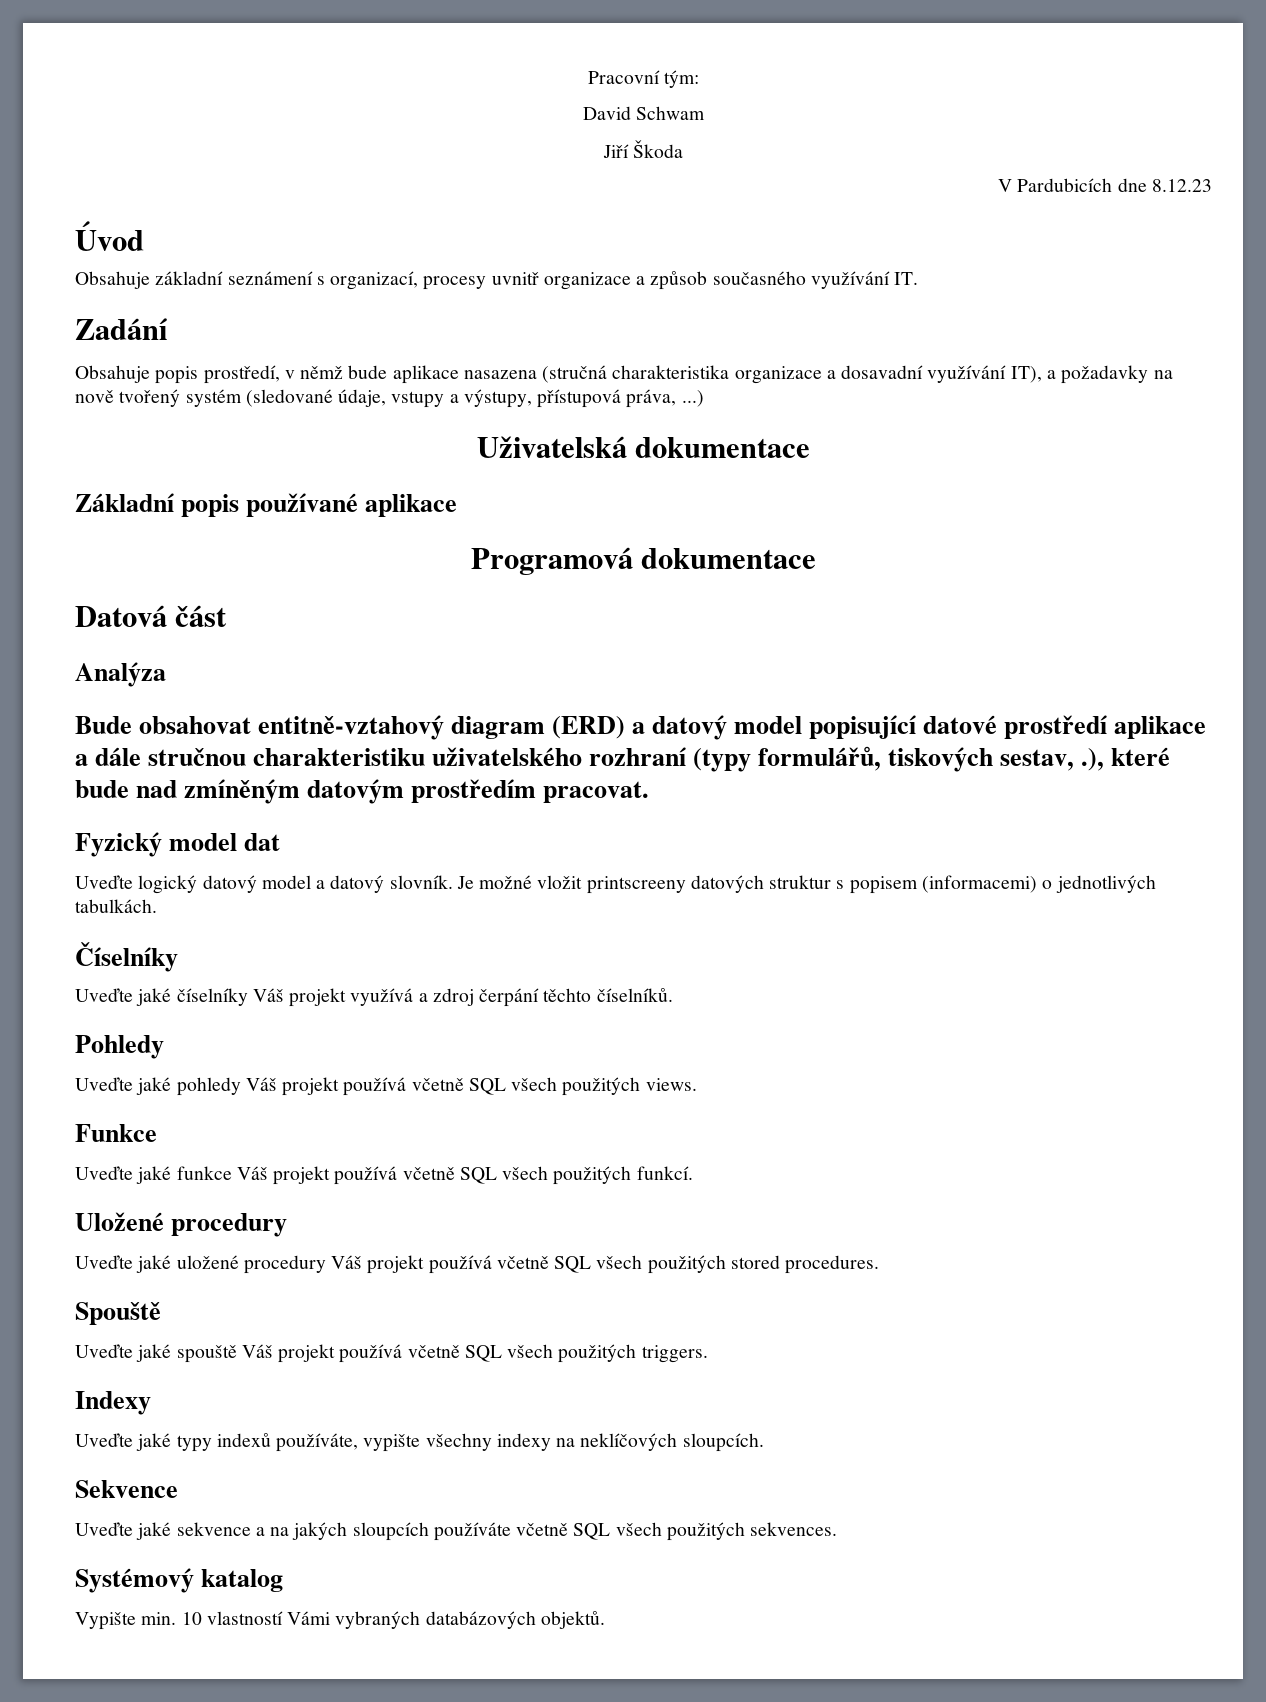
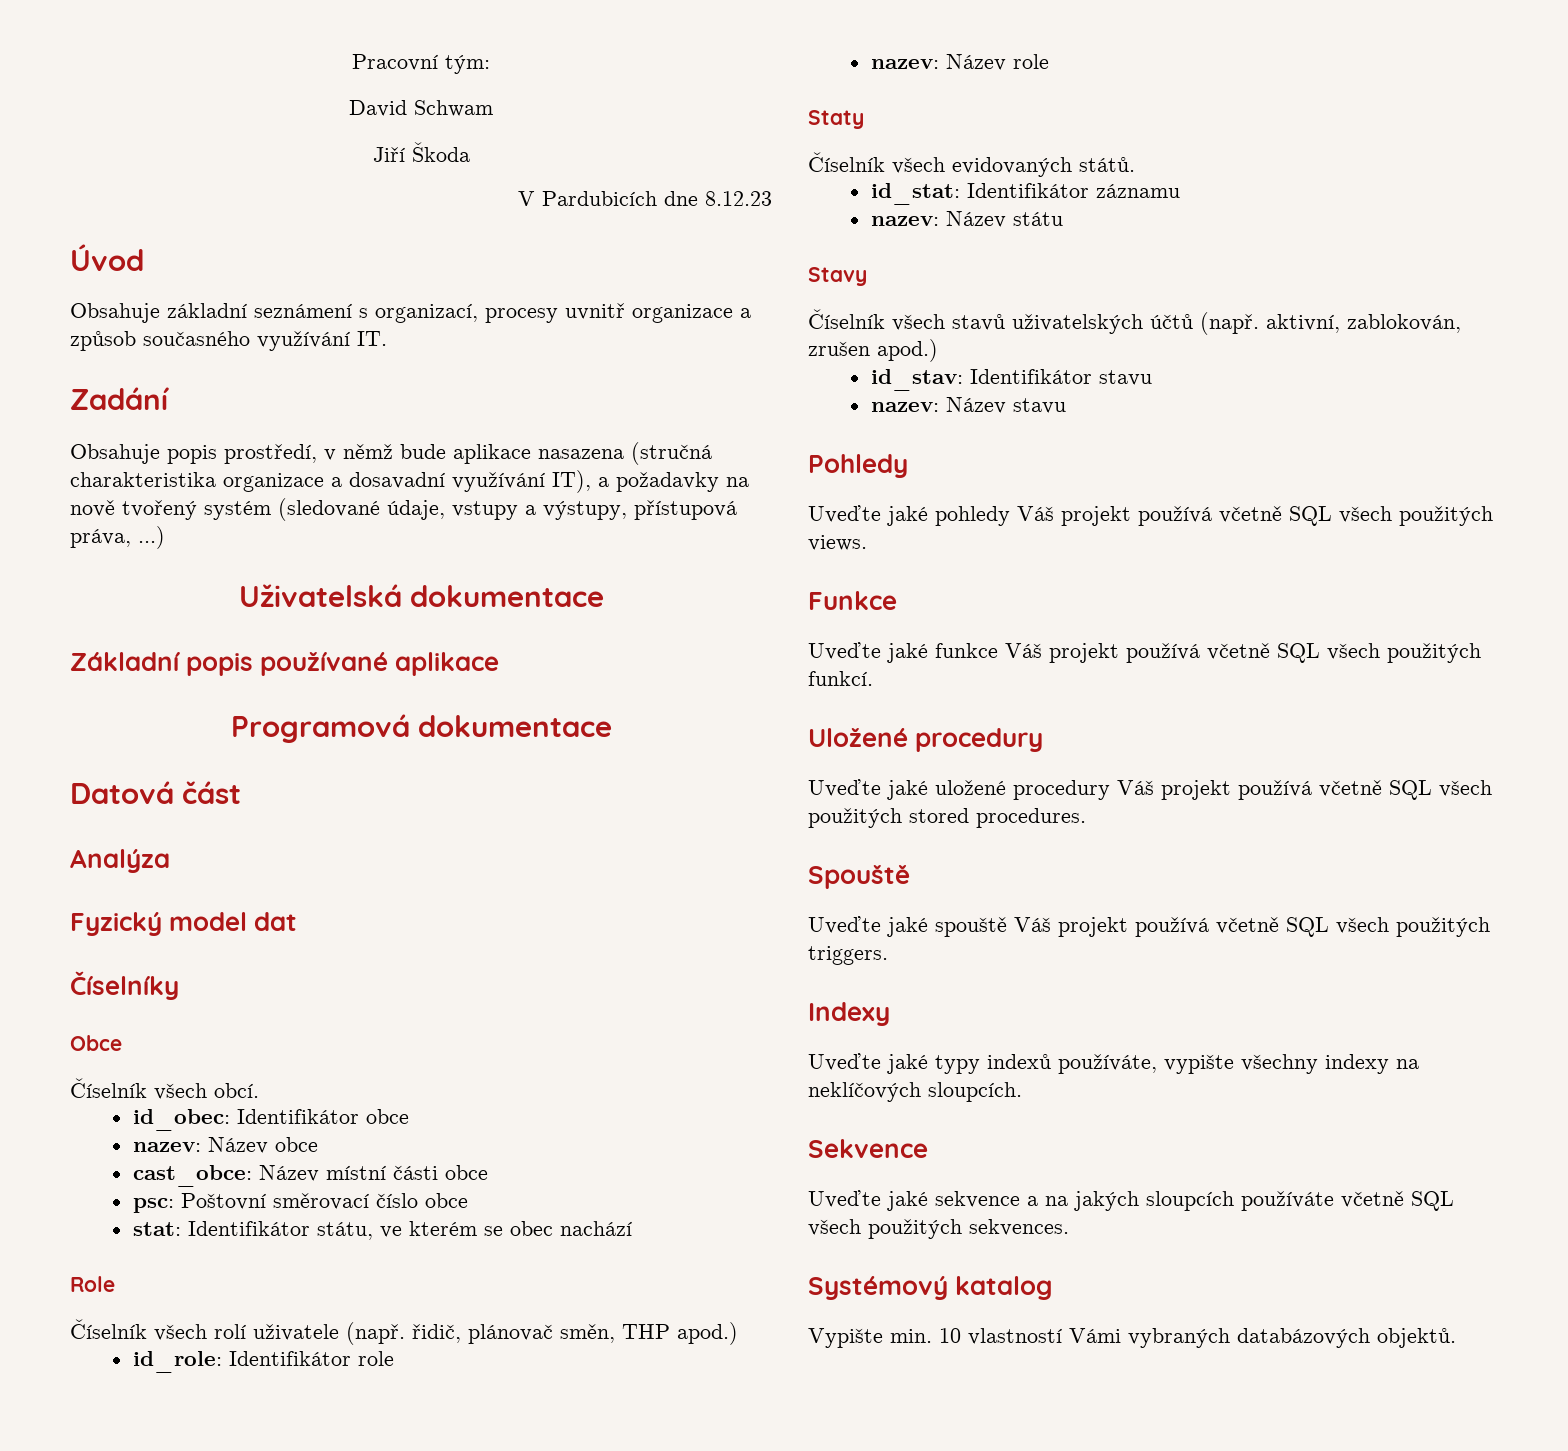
[75,715,1207,740] [75,746,1171,772] [75,779,650,804] [75,832,281,857] [75,875,1156,894] [75,899,157,913] [75,942,178,972] [75,988,673,1007] Bude obsahovat entitně-vztahový diagram (ERD) a datový model popisující datové prostředí aplikace a dále stručnou charakteristiku uživatelského rozhraní (typy formulářů, tiskových sestav, .), které bude nad zmíněným datovým prostředím pracovat. // Fyzický model dat // Uveďte logický datový model a datový slovník. Je možné vložit printscreeny datových struktur s popisem (informacemi) o jednotlivých tabulkách. // Číselníky // Uveďte jaké číselníky Váš projekt využívá a zdroj čerpání těchto číselníků. -> [70,912,298,936] [70,971,179,1000] [70,1035,122,1051] [70,1078,259,1100] [132,1109,409,1131] [132,1137,318,1154] [132,1165,488,1187] [132,1193,468,1213] [132,1221,632,1240] [70,1276,115,1292] [70,1319,738,1345] [132,1351,394,1373] [870,54,1049,71] [808,110,864,129] [808,152,1135,177] [870,183,1180,205] [870,211,1063,228] [808,267,867,286] [808,309,1461,335] [808,339,938,362] [870,369,1152,391] [870,397,1066,414] Fyzický model dat // Číselníky // Obce // Číselník všech obcí. // id_obec: Identifikátor obce // nazev: Název obce // cast_obce: Název místní části obce // psc: Poštovní směrovací číslo obce // stat: Identifikátor státu, ve kterém se obec nachází // Role // Číselník všech rolí uživatele (např. řidič, plánovač směn, THP apod.) // id_role: Identifikátor role // nazev: Název role // Staty // Číselník všech evidovaných států. // id_stat: Identifikátor záznamu // nazev: Název státu // Stavy // Číselník všech stavů uživatelských účtů (např. aktivní, zablokován, zrušen apod.) // id_stav: Identifikátor stavu // nazev: Název stavu

